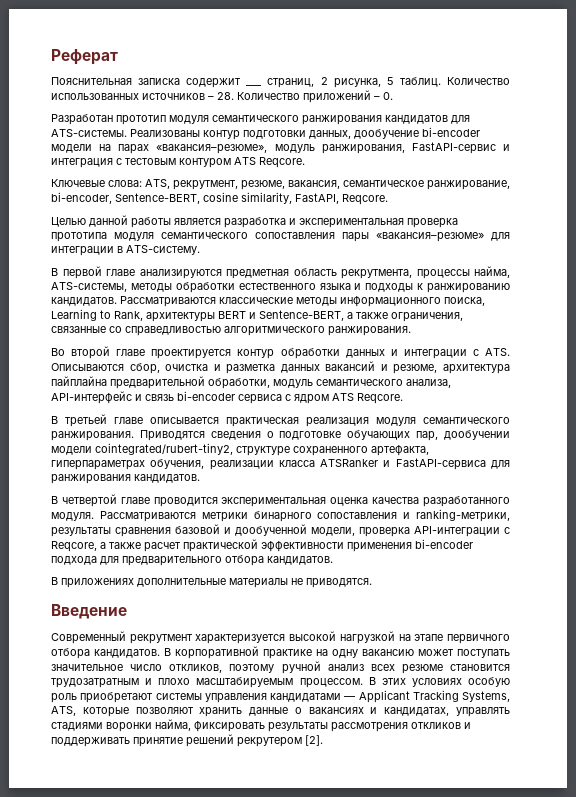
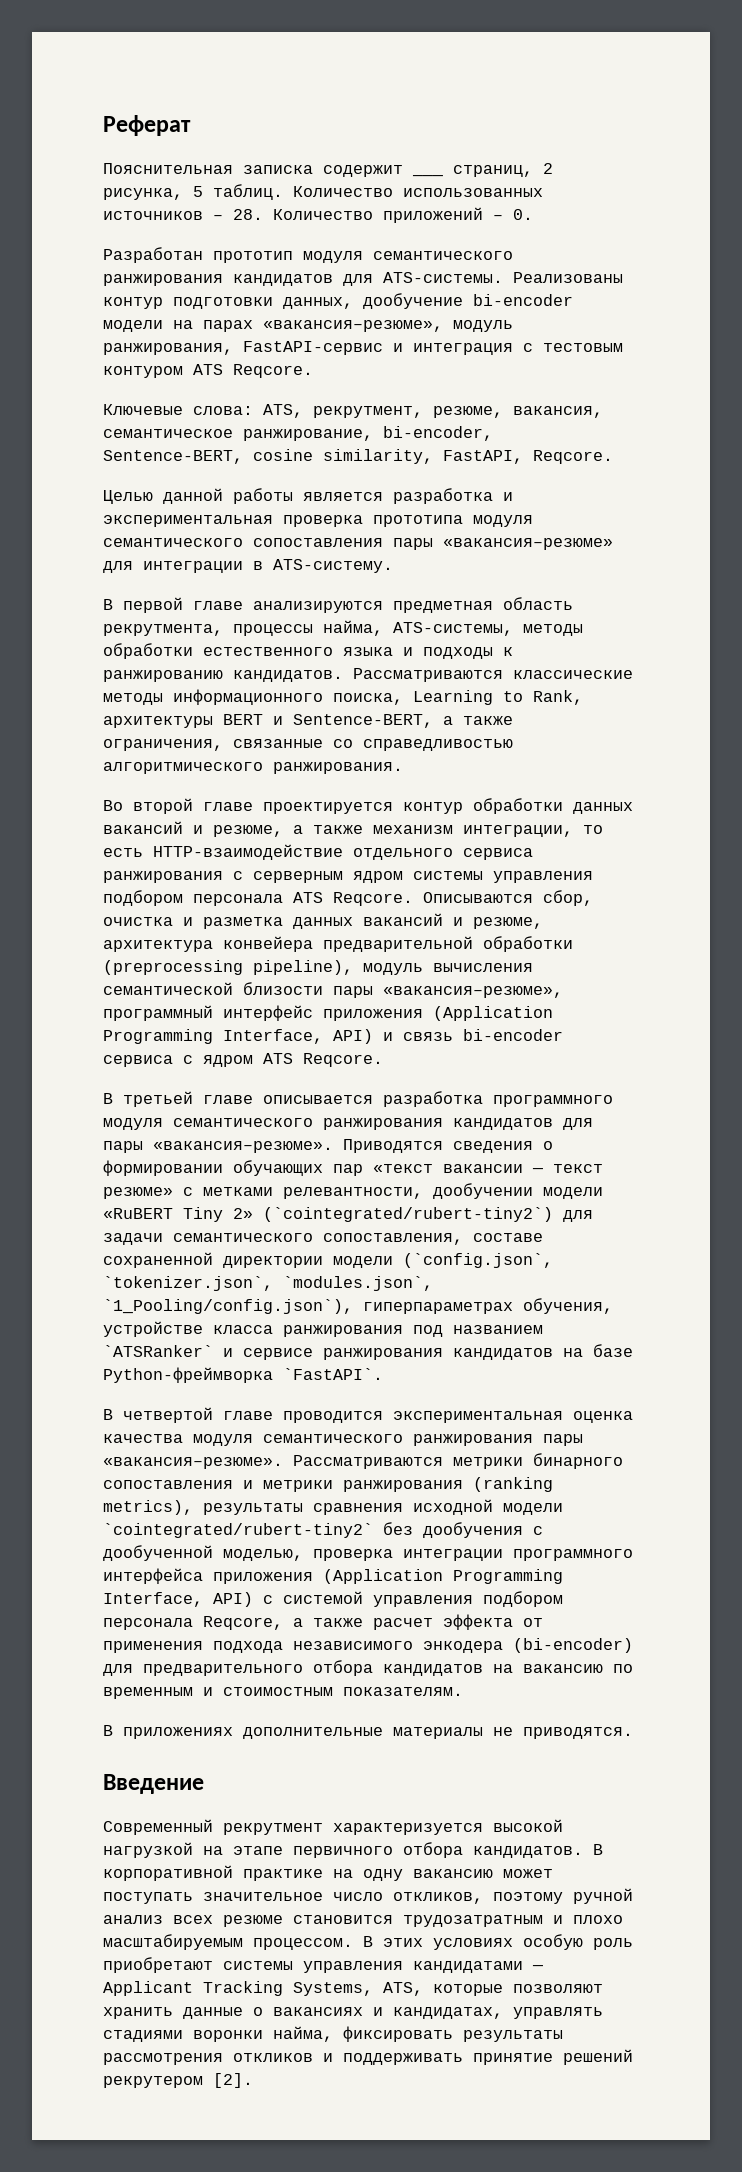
[390,348,511,359] и интеграции с ATS. -> [103,821,603,837] [103,844,533,860] [103,871,593,883] [103,890,413,906] вакансий и резюме, а также механизм интеграции, то есть HTTP-взаимодействие отдельного сервиса ранжирования с серверным ядром системы управления подбором персонала ATS Reqcore.
[51,376,451,389] [51,391,132,404] пайплайна предварительной обработки, модуль семантического анализа, API-интерфейс -> [223,936,573,952] [103,960,533,975] [103,982,563,998] [103,1005,553,1021] [103,1029,373,1044] конвейера предварительной обработки (preprocessing pipeline), модуль вычисления семантической близости пары «вакансия–резюме», программный интерфейс приложения (Application Programming Interface, API)
[226,417,510,427] [51,430,510,441] [51,443,429,456] [51,458,510,470] [51,474,200,484] практическая реализация модуля семантического ранжирования. Приводятся сведения о подготовке обучающих пар, дообучении модели cointegrated/rubert-tiny2, структуре сохраненного артефакта, гиперпараметрах обучения, реализации класса ATSRanker и FastAPI-сервиса для ранжирования кандидатов. -> [383,1091,613,1107] [103,1118,593,1130] [103,1139,553,1153] [103,1160,603,1176] [103,1183,603,1199] [103,1207,593,1222] [103,1233,543,1245] [103,1252,553,1268] [103,1276,433,1291] [103,1298,613,1314] [103,1321,543,1337] [103,1344,633,1360] [103,1367,383,1383] разработка программного модуля семантического ранжирования кандидатов для пары «вакансия–резюме». Приводятся сведения о формировании обучающих пар «текст вакансии — текст резюме» с метками релевантности, дообучении модели «RuBERT Tiny 2» (`cointegrated/rubert-tiny2`) для задачи семантического сопоставления, составе сохраненной директории модели (`config.json`, `tokenizer.json`, `modules.json`, `1_Pooling/config.json`), гиперпараметрах обучения, устройстве класса ранжирования под названием `ATSRanker` и сервисе ранжирования кандидатов на базе Python-фреймворка `FastAPI`.
[422,496,510,507] [51,512,94,521] разработанного модуля. -> [193,1434,583,1446] [103,1457,283,1469] модуля семантического ранжирования пары «вакансия–резюме».
[415,509,510,522] [51,524,510,537] [51,539,473,552] [51,555,333,566] ranking-метрики, результаты сравнения базовой и дообученной модели, проверка API-интеграции с Reqcore, а также расчет практической эффективности применения bi-encoder подхода для предварительного отбора кандидатов. -> [263,1477,553,1492] [103,1499,563,1515] [103,1522,543,1538] [103,1545,633,1561] [103,1568,563,1584] [103,1591,563,1607] [103,1614,543,1630] [103,1638,633,1653] [103,1660,633,1676] [103,1687,463,1699] метрики ранжирования (ranking metrics), результаты сравнения исходной модели `cointegrated/rubert-tiny2` без дообучения с дообученной моделью, проверка интеграции программного интерфейса приложения (Application Programming Interface, API) с системой управления подбором персонала Reqcore, а также расчет эффекта от применения подхода независимого энкодера (bi-encoder) для предварительного отбора кандидатов на вакансию по временным и стоимостным показателям.

